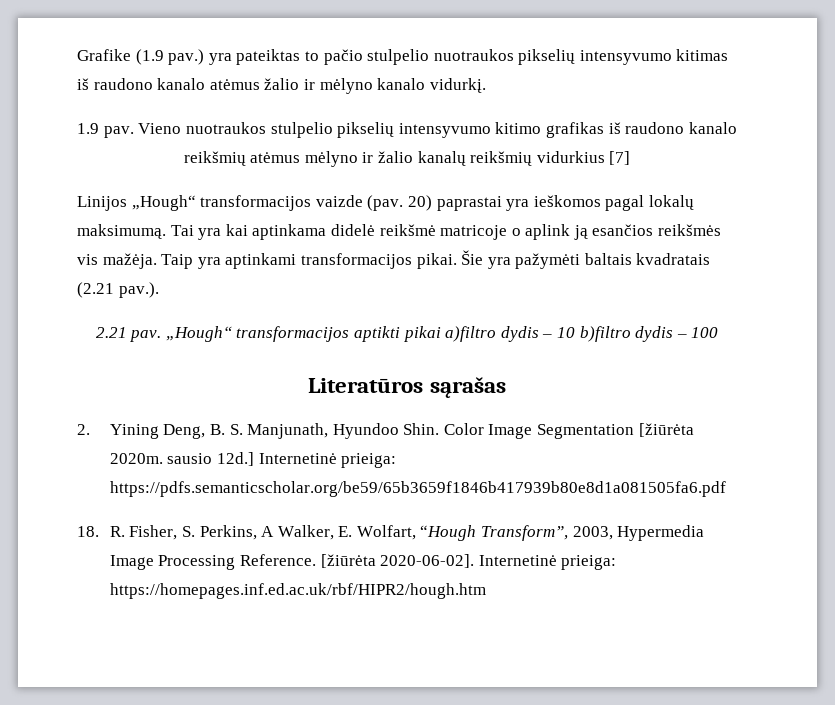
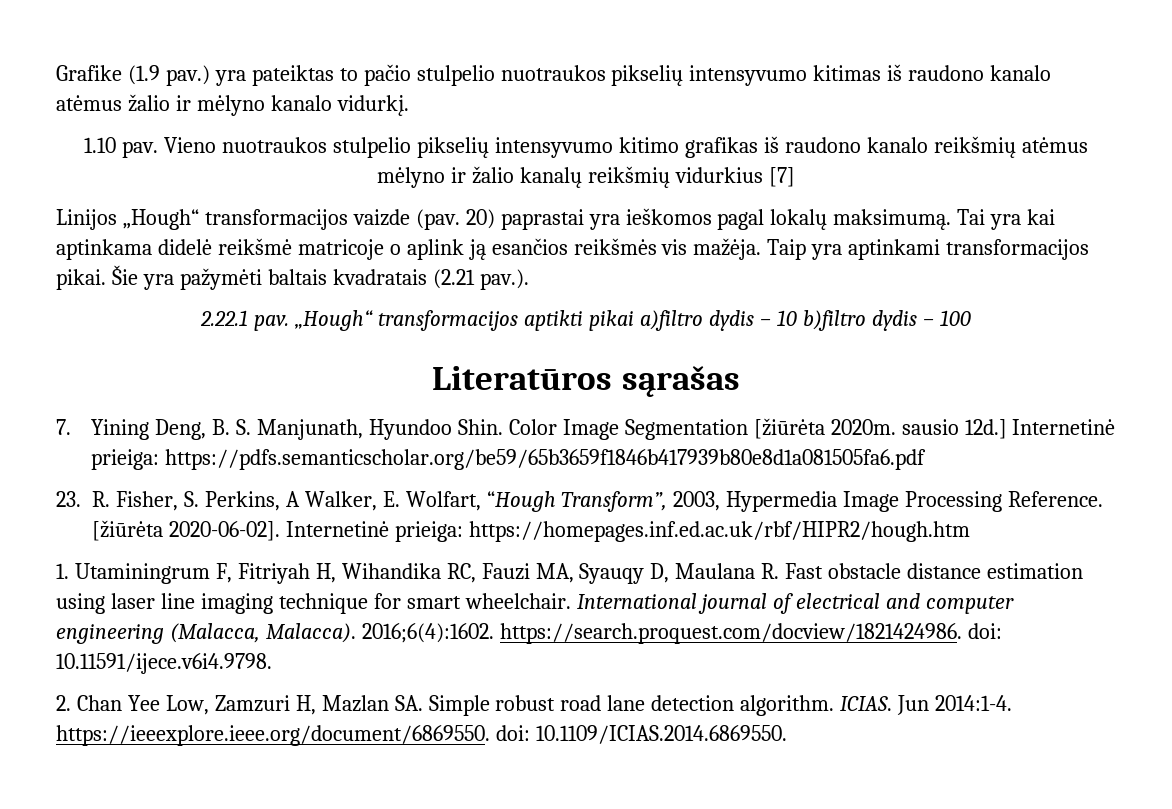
[77,123,100,134] 1.9 -> [84,137,117,153] 1.10
[95,327,127,338] 2.21 -> [200,310,249,326] 2.22.1
[77,424,90,435] 2. -> [56,419,71,435] 7.
[77,526,99,537] 18. -> [56,491,81,507] 23.
(486, 591) none -> [56,563,1084,584] [56,593,1015,614] [56,623,1002,644] [56,653,272,674] [56,695,1013,716] [56,725,787,746] // 1. Utaminingrum F, Fitriyah H, Wihandika RC, Fauzi MA, Syauqy D, Maulana R. Fast obstacle distance estimation using laser line imaging technique for smart wheelchair. International journal of electrical and computer engineering (Malacca, Malacca). 2016;6(4):1602. https://search.proquest.com/docview/1821424986. doi: 10.11591/ijece.v6i4.9798. // 2. Chan Yee Low, Zamzuri H, Mazlan SA. Simple robust road lane detection algorithm. ICIAS. Jun 2014:1-4. https://ieeexplore.ieee.org/document/6869550. doi: 10.1109/ICIAS.2014.6869550.

